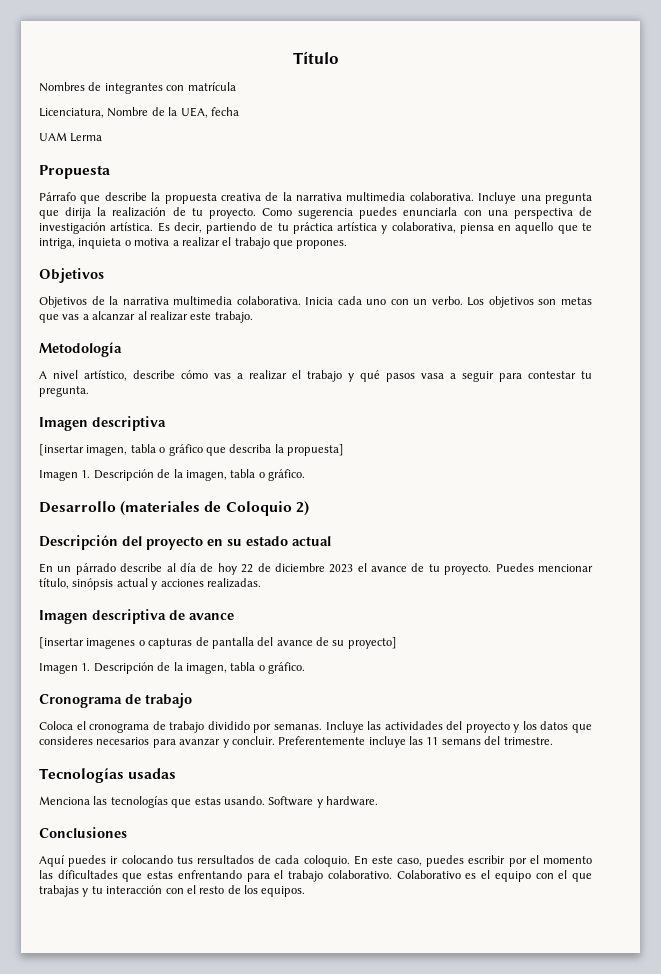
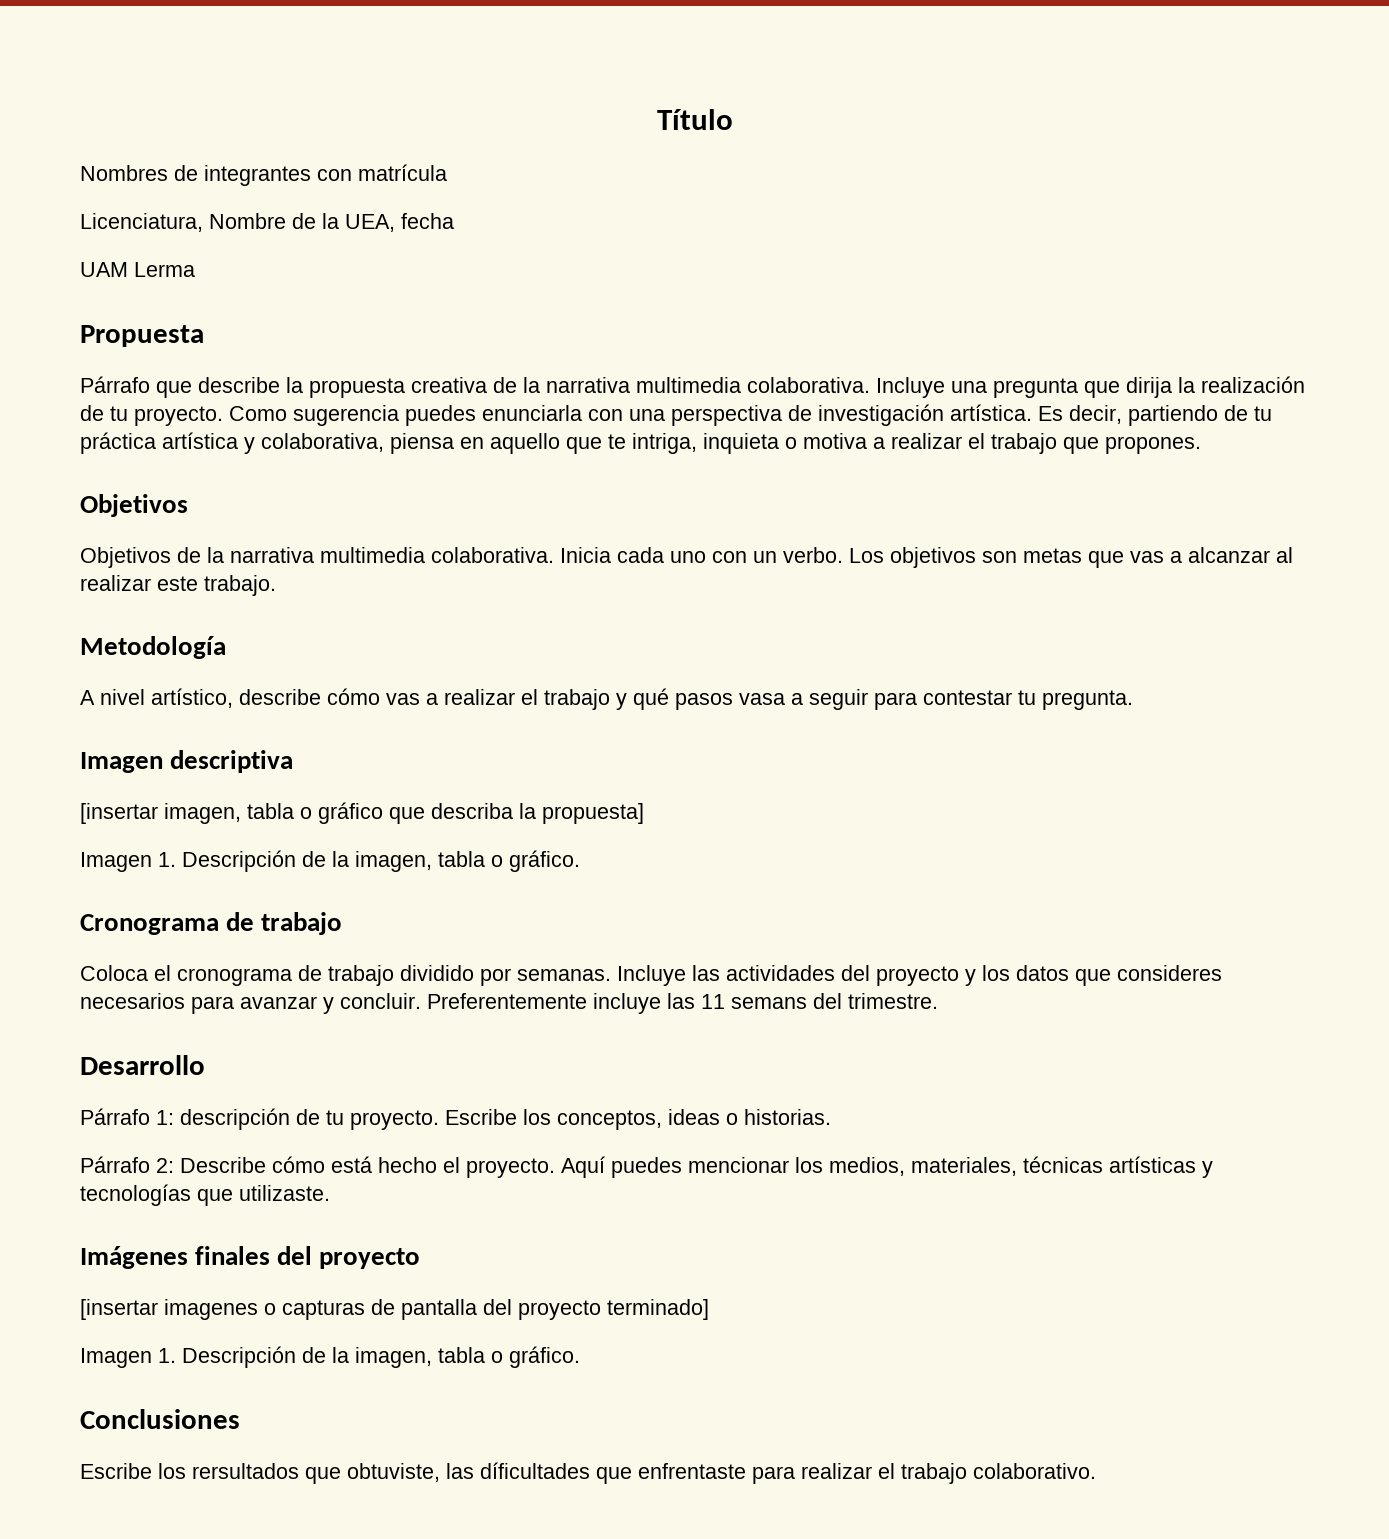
[39,501,309,516] [39,535,331,550] [39,563,594,575] [39,578,261,590] [39,609,234,624] [39,637,397,649] [39,662,305,674] // Desarrollo (materiales de Coloquio 2) // Descripción del proyecto en su estado actual // En un párrado describe al día de hoy 22 de diciembre 2023 el avance de tu proyecto. Puedes mencionar título, sinópsis actual y acciones realizadas. // Imagen descriptiva de avance // [insertar imagenes o capturas de pantalla del avance de su proyecto] // Imagen 1. Descripción de la imagen, tabla o gráfico. -> (580, 861) none
[39,768,177,783] [39,796,378,808] [39,827,127,838] [39,855,592,867] [39,870,592,882] [39,885,306,897] Tecnologías usadas // Menciona las tecnologías que estas usando. Software y hardware. // Conclusiones // Aquí puedes ir colocando tus rersultados de cada coloquio. En este caso, puedes escribir por el momento las díficultades que estas enfrentando para el trabajo colaborativo. Colaborativo es el equipo con el que trabajas y tu interacción con el resto de los equipos. -> [80,1055,205,1075] [80,1108,831,1130] [80,1156,1213,1178] [80,1184,330,1206] [80,1246,421,1269] [80,1299,709,1320] [80,1346,580,1368] [80,1409,240,1429] [80,1462,1096,1484] Desarrollo // Párrafo 1: descripción de tu proyecto. Escribe los conceptos, ideas o historias. // Párrafo 2: Describe cómo está hecho el proyecto. Aquí puedes mencionar los medios, materiales, técnicas artísticas y tecnologías que utilizaste. // Imágenes finales del proyecto // [insertar imagenes o capturas de pantalla del proyecto terminado] // Imagen 1. Descripción de la imagen, tabla o gráfico. // Conclusiones // Escribe los rersultados que obtuviste, las díficultades que enfrentaste para realizar el trabajo colaborativo.

